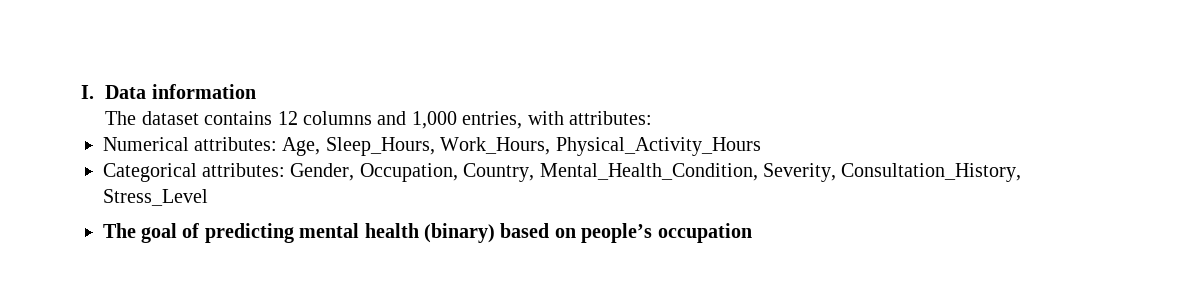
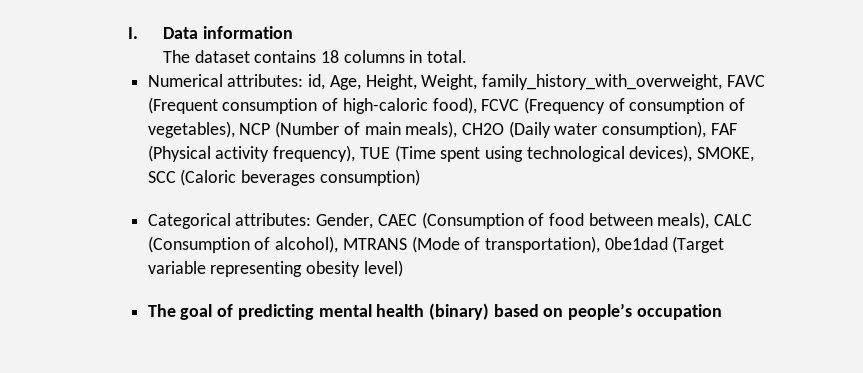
[277,111,652,129] [102,137,761,156] [102,163,1022,182] [102,189,208,206] 12 columns and 1,000 entries, with attributes: // Numerical attributes: Age, Sleep_Hours, Work_Hours, Physical_Activity_Hours // Categorical attributes: Gender, Occupation, Country, Mental_Health_Condition, Severity, Consultation_History, Stress_Level -> [321,50,468,63] [147,74,765,90] [147,97,746,114] [147,121,737,138] [147,145,755,162] [147,169,420,186] [147,212,753,229] [147,236,725,253] [147,260,403,277] 18 columns in total. // Numerical attributes: id, Age, Height, Weight, family_history_with_overweight, FAVC (Frequent consumption of high-caloric food), FCVC (Frequency of consumption of vegetables), NCP (Number of main meals), CH2O (Daily water consumption), FAF (Physical activity frequency), TUE (Time spent using technological devices), SMOKE, SCC (Caloric beverages consumption) // Categorical attributes: Gender, CAEC (Consumption of food between meals), CALC (Consumption of alcohol), MTRANS (Mode of transportation), 0be1dad (Target variable representing obesity level)

